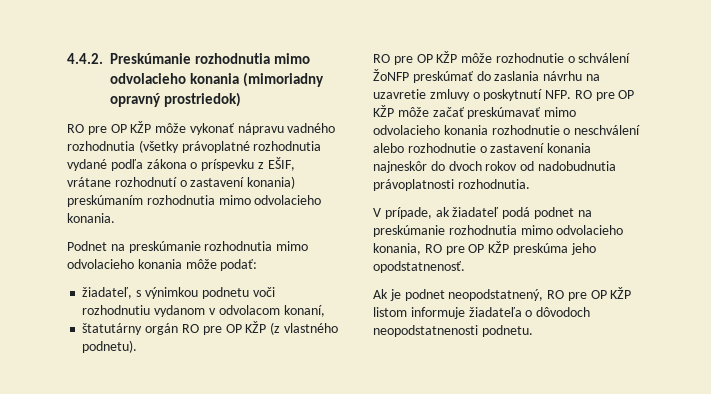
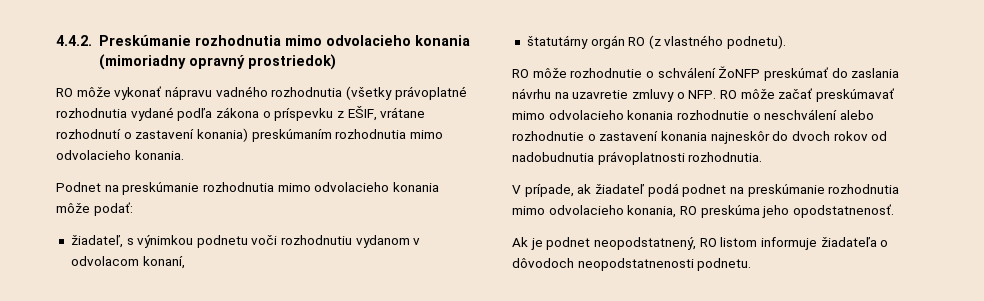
[87,121,152,135] pre OP KŽP -> (73, 92) none
[202,321,267,335] pre OP KŽP -> (646, 41) none
[393,51,458,65] pre OP KŽP -> (529, 73) none
[483,89,543,101] poskytnutí -> (685, 95) none
[595,90,635,101] [373,105,394,117] pre OP KŽP -> (737, 94) none
[445,241,510,255] pre OP KŽP -> (697, 210) none
[567,287,632,301] pre OP KŽP -> (717, 242) none

